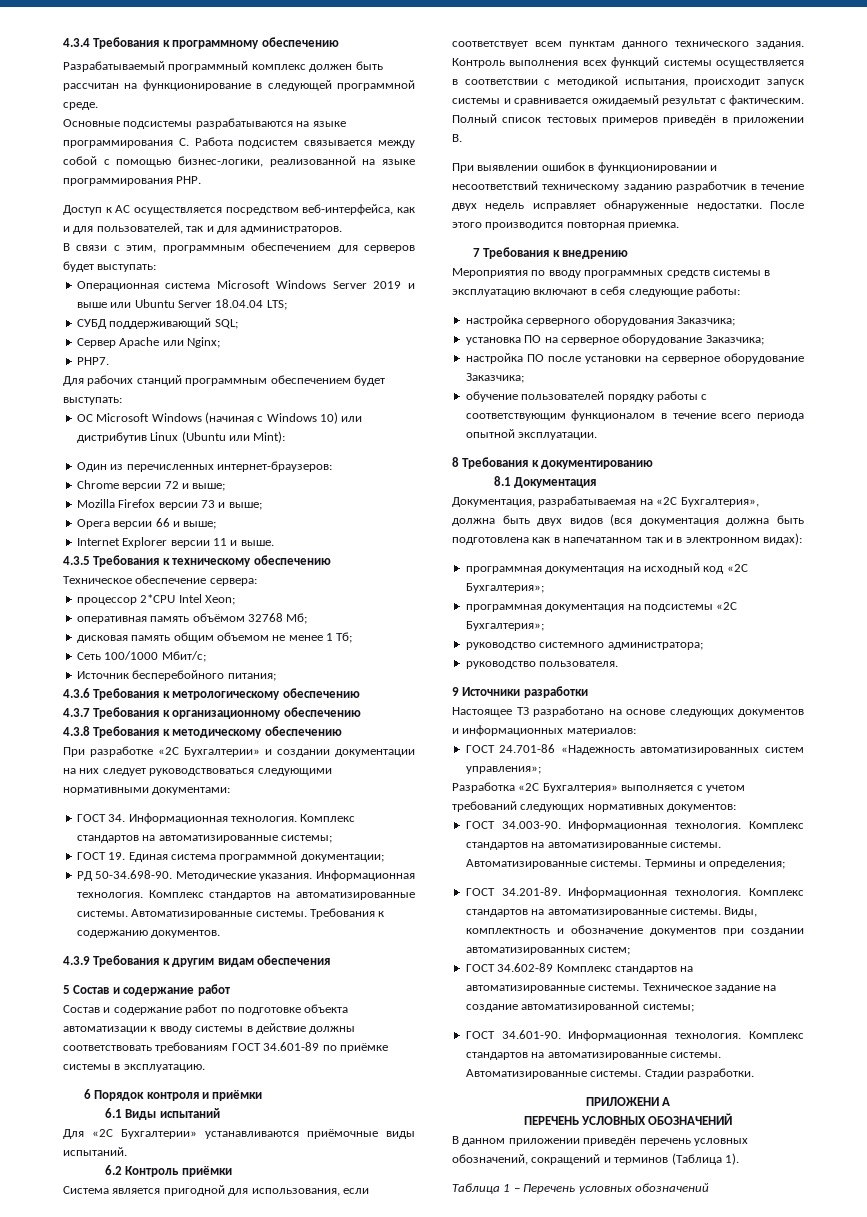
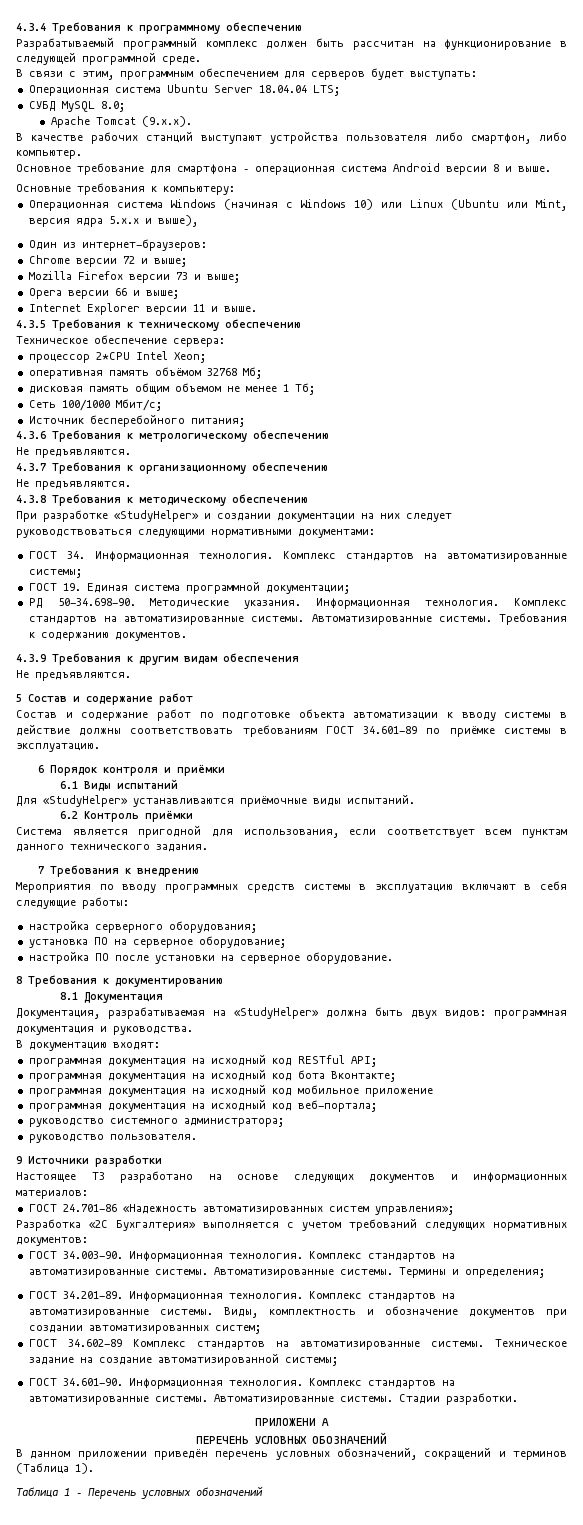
[63,118,346,129] [63,137,416,148] [63,156,415,167] [63,176,202,186] [63,204,415,215] [63,223,343,234] // Основные подсистемы разрабатываются на языке программирования С. Работа подсистем связывается между собой с помощью бизнес-логики, реализованной на языке программирования PHP. // Доступ к АС осуществляется посредством веб-интерфейса, как и для пользователей, так и для администраторов. -> (201, 60) none
[217,280,415,289] [76,302,132,308] Microsoft Windows Server 2019 и выше или -> (161, 90) none
[109,318,238,329] [76,337,220,348] [76,357,109,365] [63,375,385,386] [63,397,122,405] [76,413,150,422] поддерживающий SQL; // Сервер Apache или Nginx; // PHP7. // Для рабочих станций программным обеспечением будет выступать: // ОС Microsoft -> [61,101,125,112] [50,116,192,128] [16,131,567,144] [16,150,82,159] [16,163,551,175] [16,183,235,195] [28,200,163,211] MySQL 8.0; // Apache Tomcat (9.x.x). // В качестве рабочих станций выступают устройства пользователя либо смартфон, либо компьютер. // Основное требование для смартфона – операционная система Android версии 8 и выше. // Основные требования к компьютеру: // Операционная система
[76,432,147,443] дистрибутив -> (402, 205) none
[253,431,286,443] Mint): -> [536,199,568,211] [28,215,198,227] Mint, версия ядра 5.x.x и выше),
[126,464,214,472] перечисленных -> (76, 245) none
(360, 693) none -> [16,447,131,458] // Не предъявляются.
(361, 712) none -> [16,479,131,490] // Не предъявляются.
[158,747,260,757] «2С Бухгалтерии» -> [114,510,199,522] «StudyHelper»
(330, 960) none -> [16,670,131,681] // Не предъявляются.
[92,1129,197,1139] «2С Бухгалтерии» -> [43,795,128,807] «StudyHelper»
[452,57,804,68] [452,76,804,87] [452,95,804,106] [452,114,804,125] [452,134,462,142] [452,162,717,173] [452,181,804,192] [452,200,804,211] [452,222,680,230] Контроль выполнения всех функций системы осуществляется в соответствии с методикой испытания, происходит запуск системы и сравнивается ожидаемый результат с фактическим. Полный список тестовых примеров приведён в приложении В. // При выявлении ошибок в функционировании и несоответствий техническому заданию разработчик в течение двух недель исправляет обнаруженные недостатки. После этого производится повторная приемка. -> (208, 848) none
[593,315,735,326] оборудования Заказчика; -> [168,921,257,933] оборудования;
[622,334,764,345] оборудование Заказчика; -> [198,936,286,948] оборудование;
[724,353,804,364] [465,373,524,383] [465,391,708,402] [465,410,804,421] [465,429,598,440] оборудование Заказчика; // обучение пользователей порядку работы с соответствующим функционалом в течение всего периода опытной эксплуатации. -> [305,952,393,964] оборудование.
[656,497,759,507] «2С Бухгалтерия», -> [234,1007,319,1019] «StudyHelper»
[569,514,804,526] [452,533,802,545] [465,563,748,574] [465,583,544,593] [465,602,738,612] [465,621,544,631] видов (вся документация должна быть подготовлена как в напечатанном так и в электронном видах): // программная документация на исходный код «2С Бухгалтерия»; // программная документация на подсистемы «2С Бухгалтерия»; -> [445,1010,567,1019] [16,1026,193,1035] [16,1040,160,1051] [28,1054,377,1067] [28,1069,396,1082] [28,1084,433,1097] [28,1099,377,1112] видов: программная документация и руководства. // В документацию входят: // программная документация на исходный код RESTful API; // программная документация на исходный код бота Вконтакте; // программная документация на исходный код мобильное приложение // программная документация на исходный код веб-портала;

